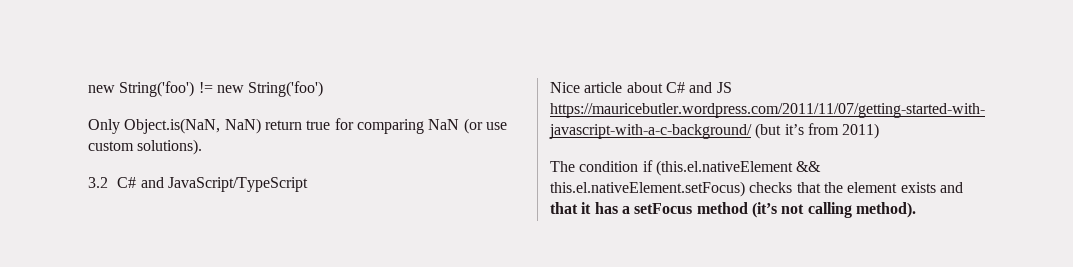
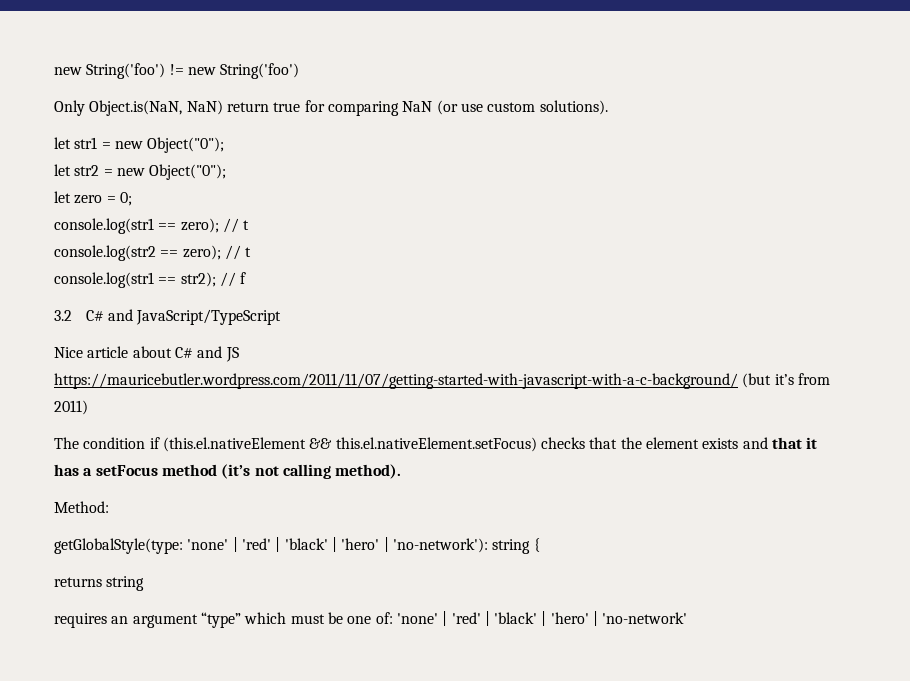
(203, 147) none -> [54,137,225,153] [54,164,227,180] [54,191,132,206] [54,218,250,234] [54,245,252,261] [54,272,247,288] // let str1 = new Object("0"); // let str2 = new Object("0"); // let zero = 0; // console.log(str1 == zero); // t // console.log(str2 == zero); // t // console.log(str1 == str2); // f
(916, 210) none -> [54,501,109,513] [54,537,540,554] [54,576,145,591] [54,611,688,628] // Method: // getGlobalStyle(type: 'none' | 'red' | 'black' | 'hero' | 'no-network'): string { // returns string // requires an argument “type” which must be one of: 'none' | 'red' | 'black' | 'hero' | 'no-network'

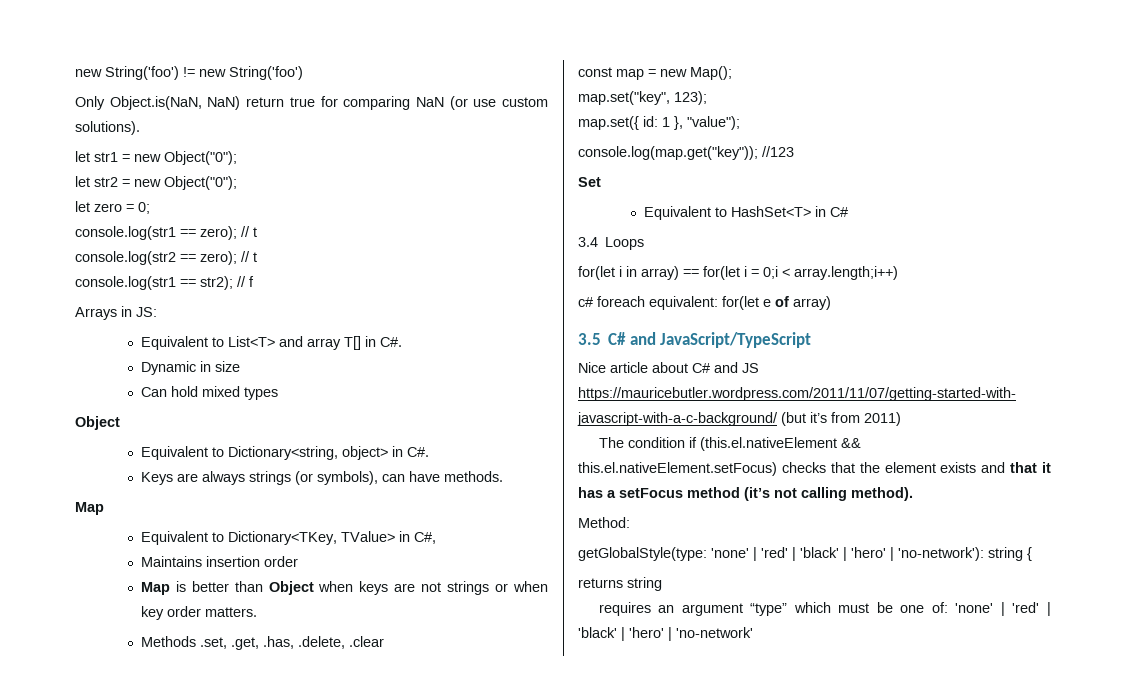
[54,310,72,321] 3.2 -> [75,306,157,320] [140,336,402,350] [140,361,240,375] [140,386,278,400] [75,416,120,430] [140,446,429,460] [140,471,503,485] [75,502,104,515] [140,531,436,545] [140,556,298,567] [140,581,548,595] [140,606,257,620] [140,636,384,650] [578,66,732,80] [578,91,707,105] [578,116,740,130] [578,146,794,160] [578,177,601,187] [643,206,848,220] [578,237,645,250] [578,266,898,280] [578,296,831,310] [578,333,601,345] Arrays in JS: // Equivalent to List<T> and array T[] in C#. // Dynamic in size // Can hold mixed types // Object // Equivalent to Dictionary<string, object> in C#. // Keys are always strings (or symbols), can have methods. // Map // Equivalent to Dictionary<TKey, TValue> in C#, // Maintains insertion order // Map is better than Object when keys are not strings or when key order matters. // Methods .set, .get, .has, .delete, .clear // const map = new Map(); // map.set("key", 123); // map.set({ id: 1 }, "value"); // console.log(map.get("key")); //123 // Set // Equivalent to HashSet<T> in C# // 3.4 Loops // for(let i in array) == for(let i = 0;i < array.length;i++) // c# foreach equivalent: for(let e of array) // 3.5

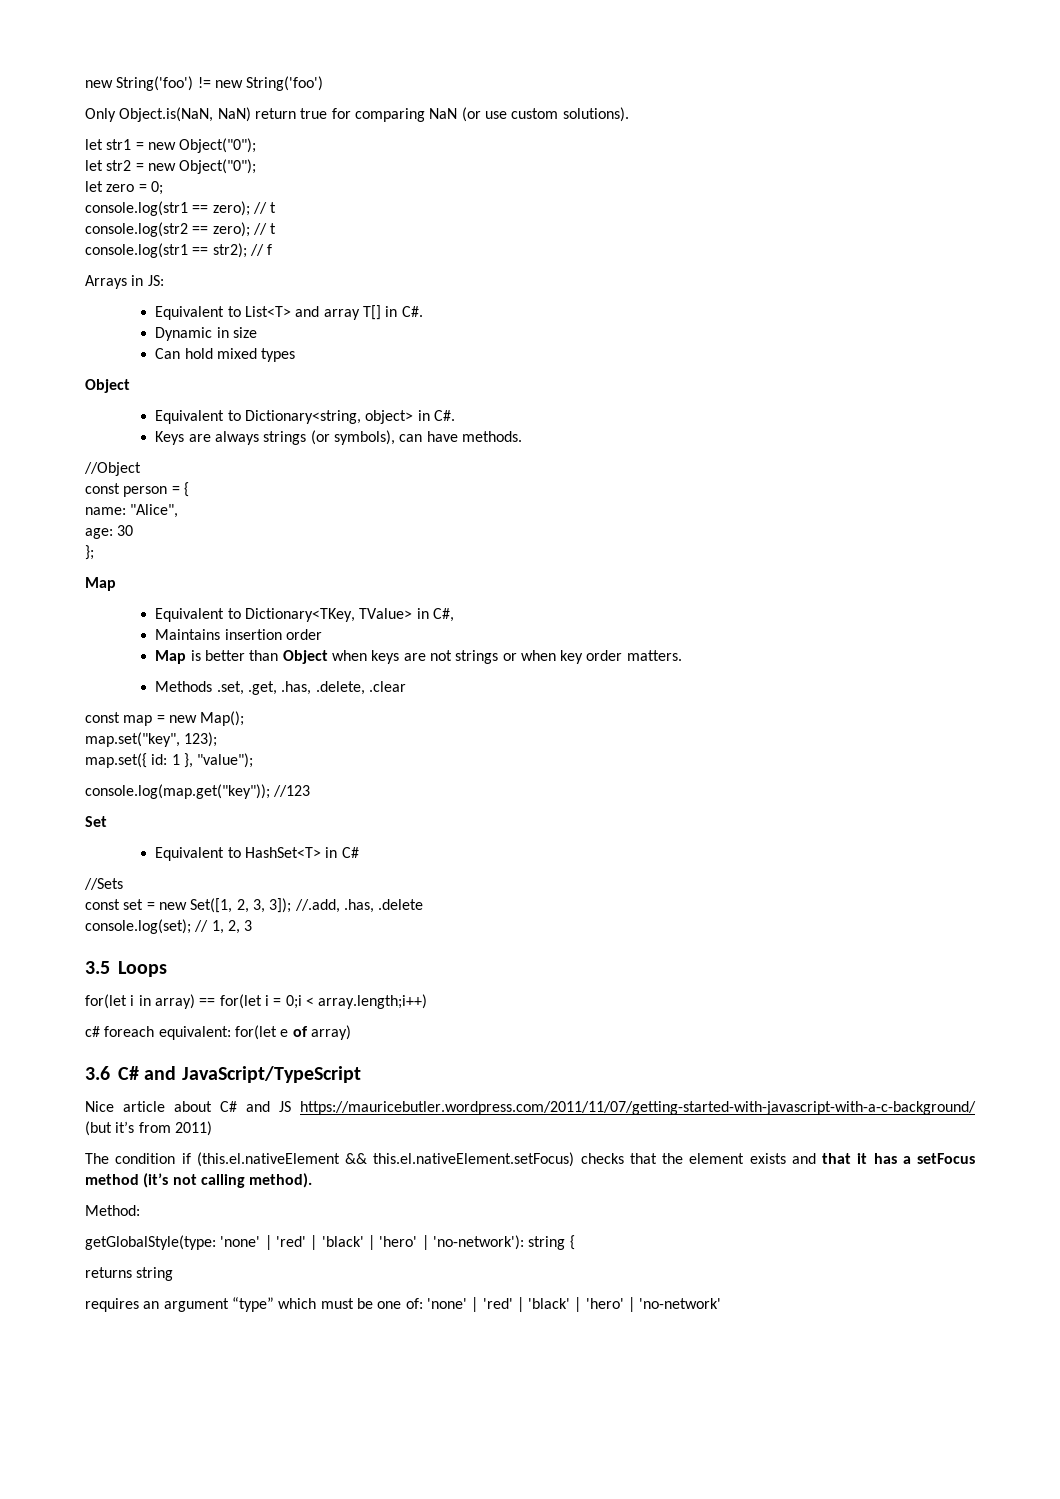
(503, 476) none -> [84,462,141,476] [85,482,189,497] [85,504,179,518] [85,525,134,539] [85,545,94,560] // //Object // const person = { // name: "Alice", // age: 30 // };
[578,237,598,247] 3.4 -> [84,878,123,890] [85,898,424,913] [85,919,253,934] [85,961,110,974] //Sets // const set = new Set([1, 2, 3, 3]); //.add, .has, .delete // console.log(set); // 1, 2, 3 // 3.5
[578,333,601,345] 3.5 -> [85,1066,110,1080] 3.6

